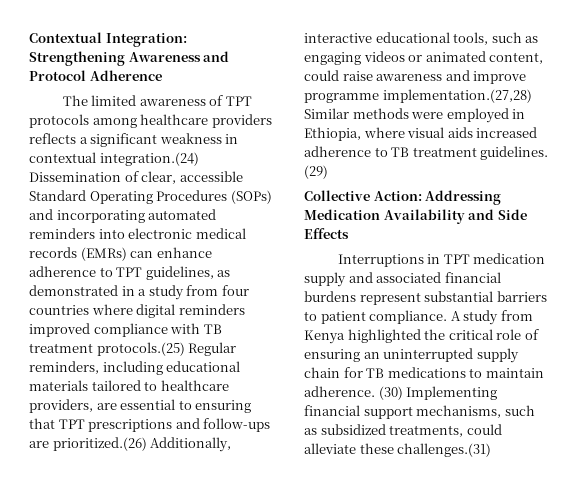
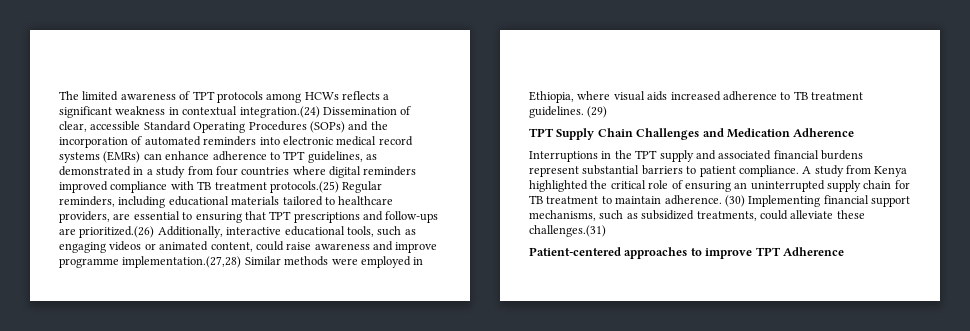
[29,32,187,47] [29,51,230,66] [29,70,162,81] Contextual Integration: Strengthening Awareness and Protocol Adherence // -> (59, 95) none
[140,114,272,128] healthcare providers -> [304,92,339,100] HCWs
[56,210,145,223] incorporating -> [370,121,388,130] [59,136,143,148] the incorporation of
[29,247,77,258] records -> [378,136,413,146] [59,152,100,163] record systems
[304,190,502,205] [304,209,527,224] [304,228,349,239] Collective Action: Addressing Medication Availability and Side Effects -> [529,128,855,140] TPT Supply Chain Challenges and Medication Adherence
[443,253,546,264] TPT medication -> [614,150,658,159] the TPT
[387,367,466,378] medications -> [546,196,599,204] treatment
(492, 450) none -> [529,247,844,259] // Patient-centered approaches to improve TPT Adherence

